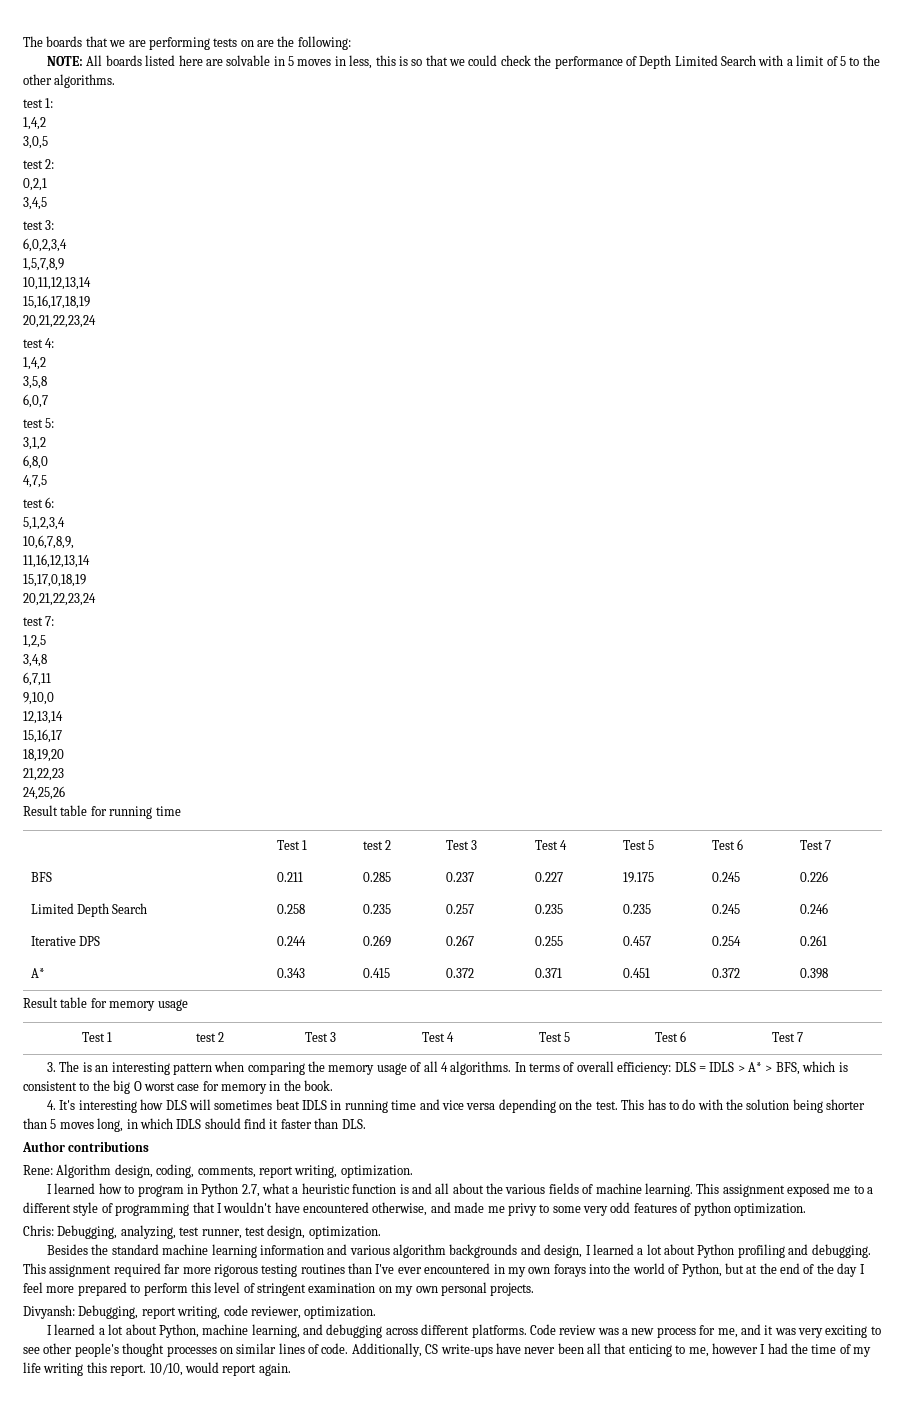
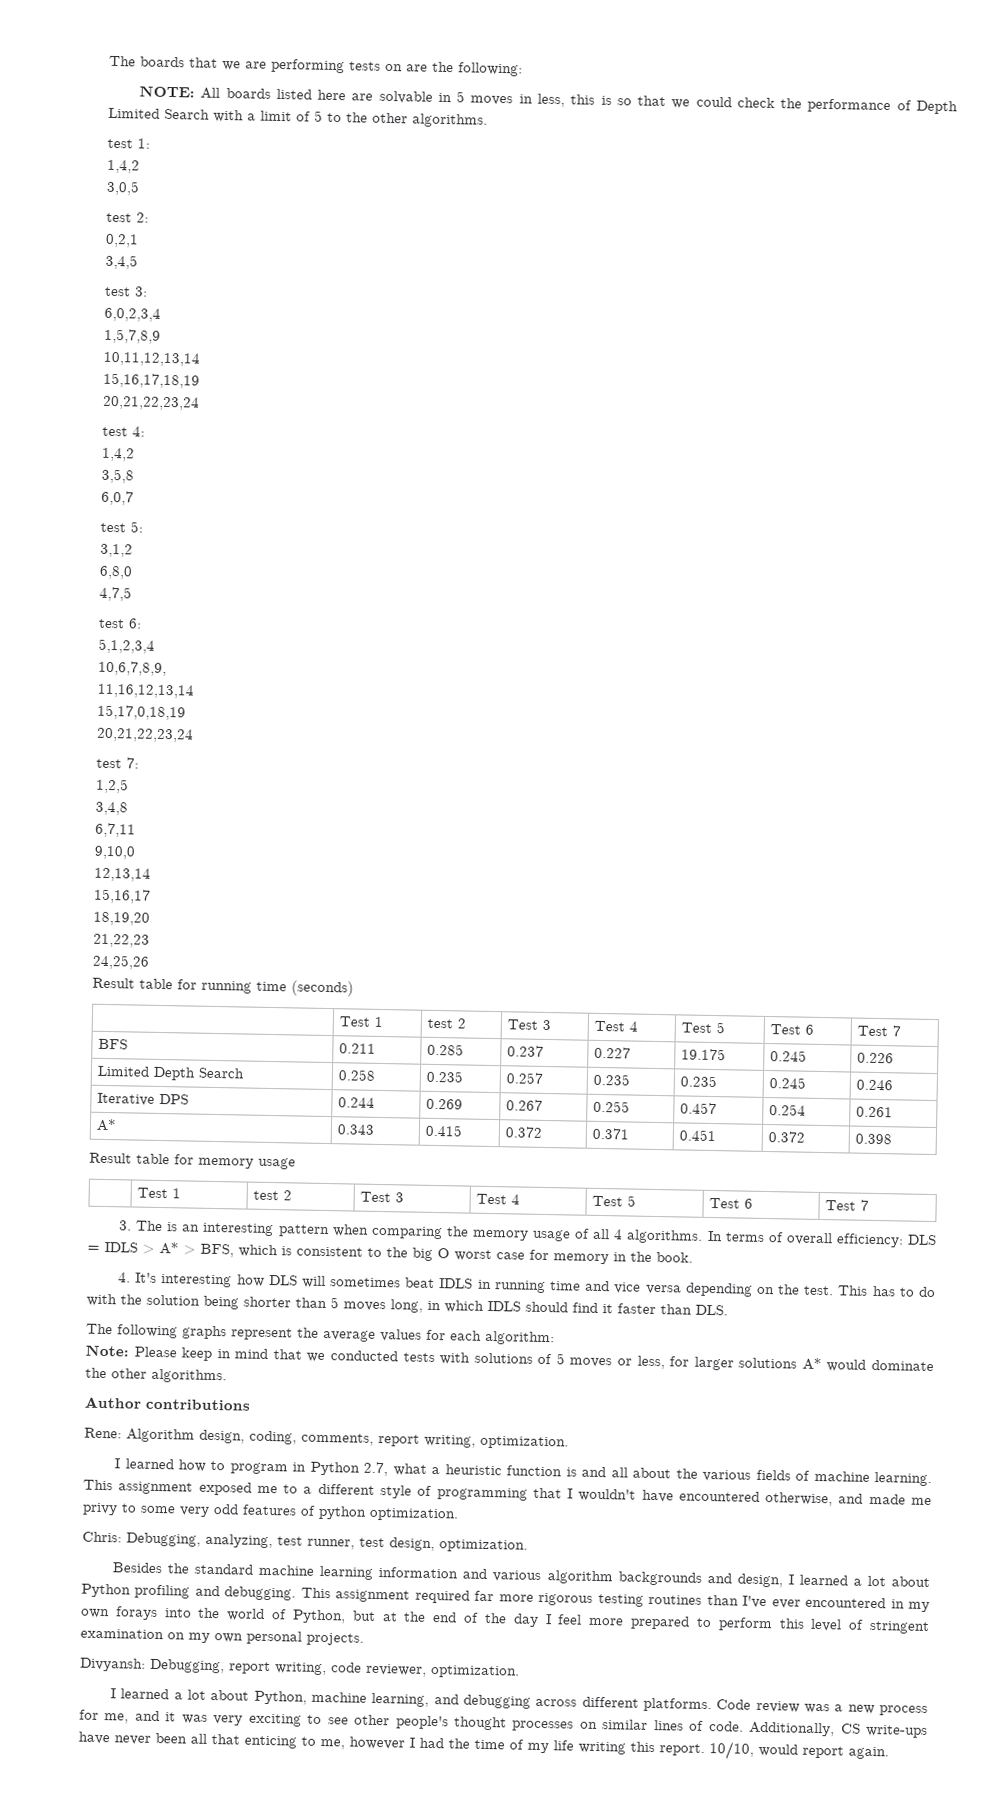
(181, 811) none -> [291,980,354,997] (seconds)
(366, 1124) none -> [86,1323,555,1346] [85,1344,934,1372] [85,1367,227,1384] // The following graphs represent the average values for each algorithm: // Note: Please keep in mind that we conducted tests with solutions of 5 moves or less, for larger solutions A* would dominate the other algorithms.

